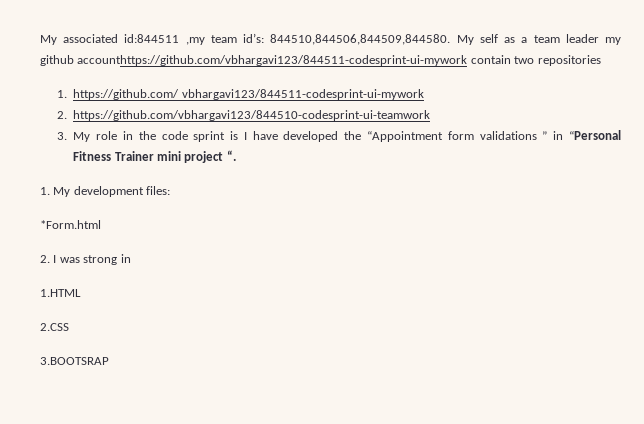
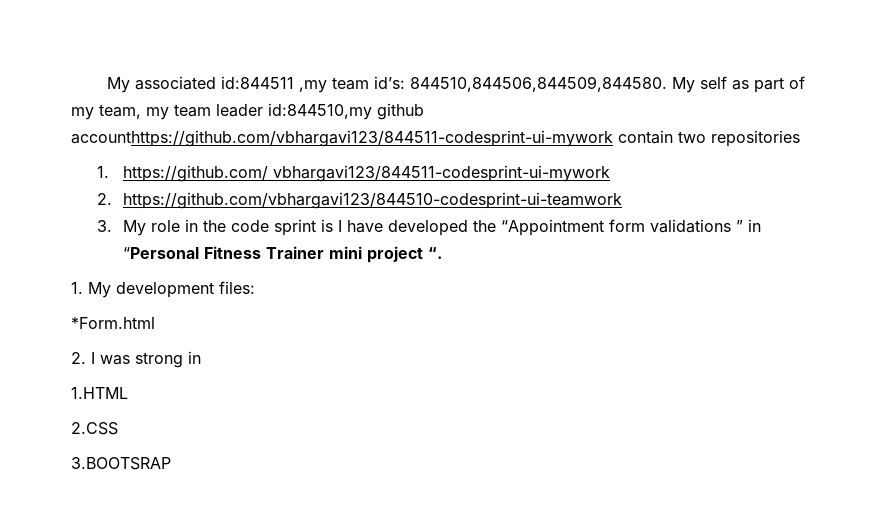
[521,37,528,43] a -> [754,76,806,93] [71,104,169,120] part of my team, my
[605,37,621,45] my -> [268,103,372,120] id:844510,my

